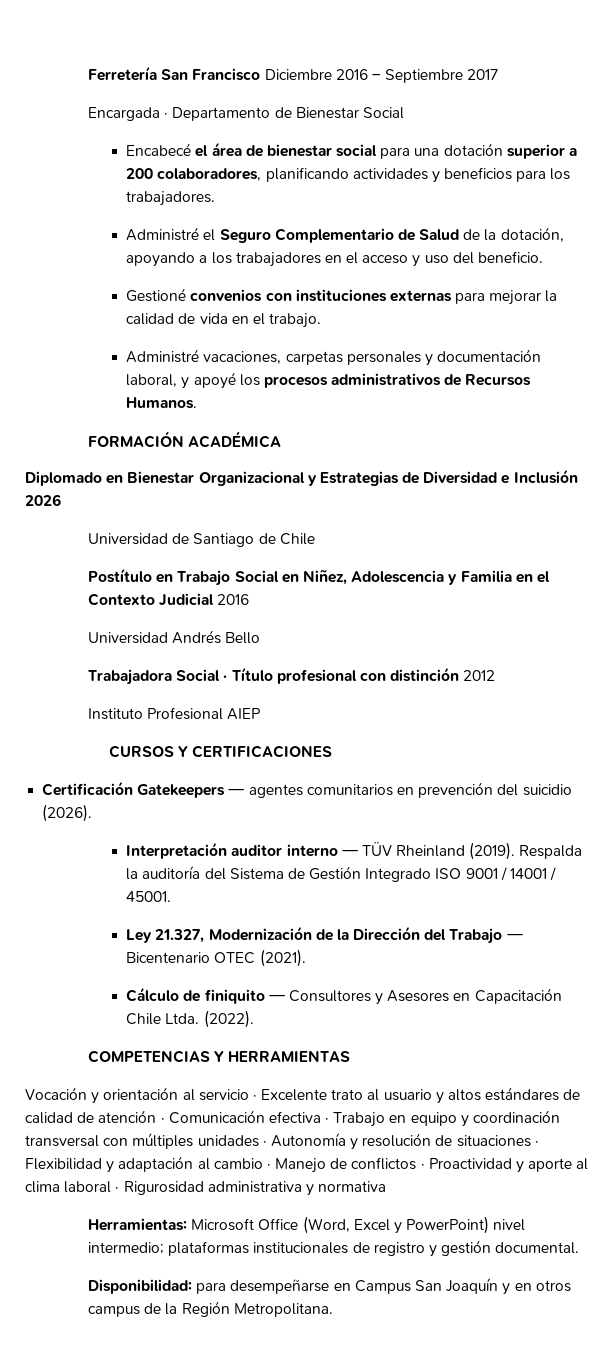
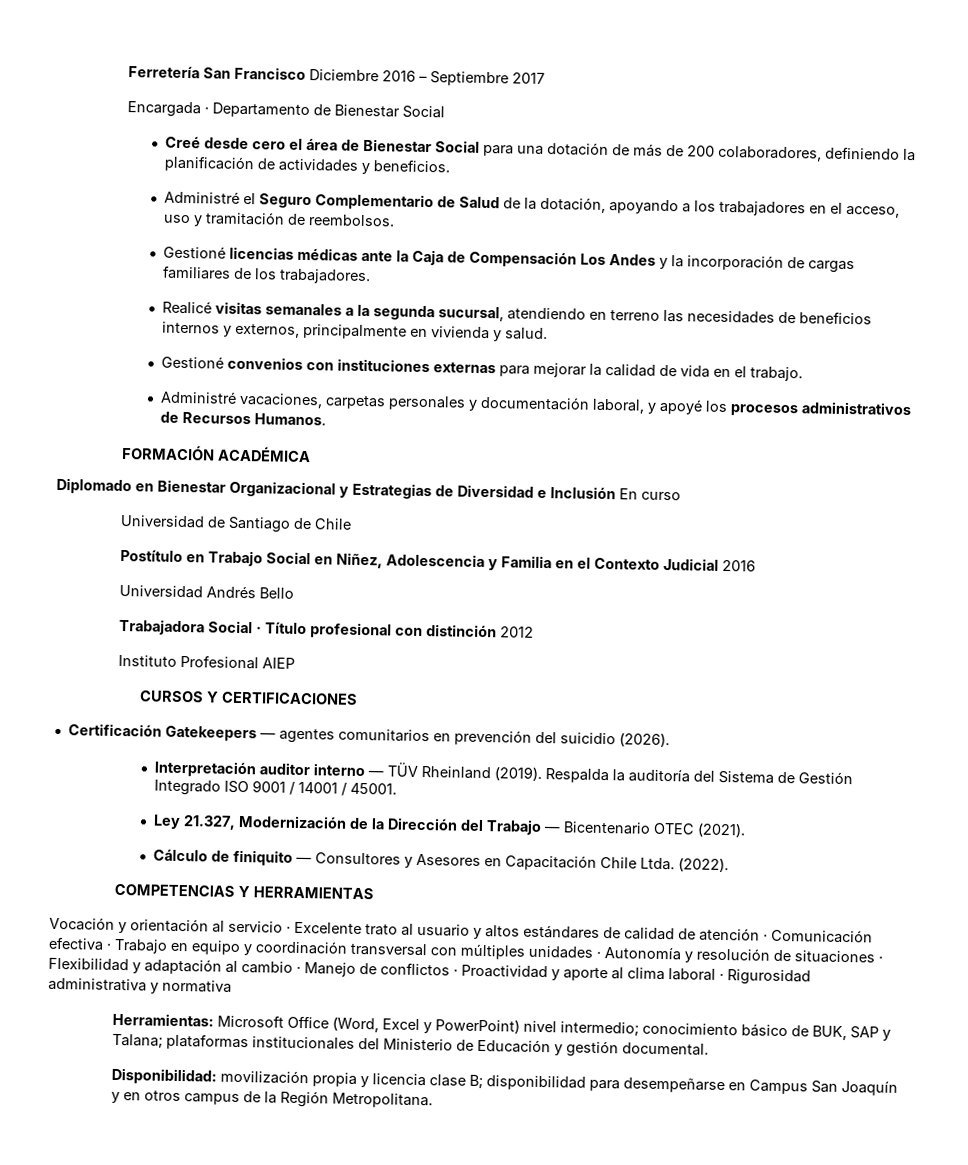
[126,143,192,156] Encabecé -> [164,135,286,150] Creé desde cero
[266,144,378,157] bienestar social -> [362,138,480,153] Bienestar Social
[506,144,578,159] [126,167,571,183] [126,191,216,206] superior a 200 colaboradores, planificando actividades y beneficios para los trabajadores. -> [611,143,916,162] [163,155,450,175] de más de 200 colaboradores, definiendo la planificación de actividades y beneficios.
[362,251,544,267] acceso y uso del beneficio. -> [845,205,900,218] [162,211,395,227] [162,245,855,274] [161,265,371,285] [161,300,872,325] [161,321,548,342] acceso, uso y tramitación de reembolsos. // Gestioné licencias médicas ante la Caja de Compensación Los Andes y la incorporación de cargas familiares de los trabajadores. // Realicé visitas semanales a la segunda sucursal, atendiendo en terreno las necesidades de beneficios internos y externos, principalmente en vivienda y salud.
[25,494,61,506] 2026 -> [619,488,681,501] En curso
[168,1240,580,1257] [88,1279,193,1294] plataformas institucionales de registro y gestión documental. // Disponibilidad: -> [642,1022,892,1041] [112,1033,710,1058] [111,1067,587,1091] conocimiento básico de BUK, SAP y Talana; plataformas institucionales del Ministerio de Educación y gestión documental. // Disponibilidad: movilización propia y licencia clase B; disponibilidad

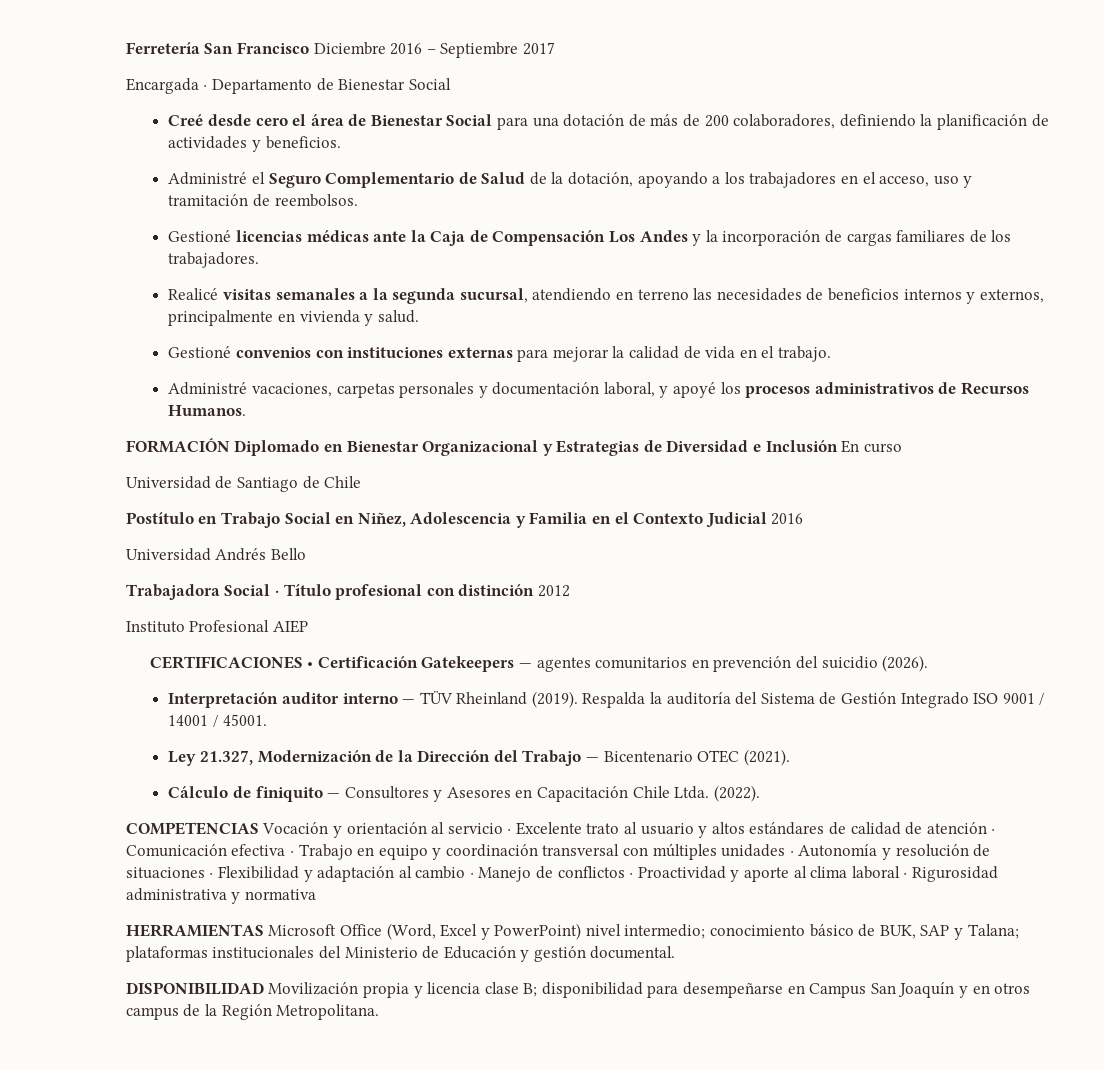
[217,445,312,463] ACADÉMICA // -> (230, 445) none
[138,690,219,703] CURSOS Y -> (308, 626) none
(358, 698) // -> [307,662,314,668] •
[238,885,375,900] Y HERRAMIENTAS // -> (259, 828) none
[112,1012,215,1027] Herramientas: -> [125,924,264,937] HERRAMIENTAS
[111,1067,310,1085] Disponibilidad: movilización -> [125,982,359,995] DISPONIBILIDAD Movilización

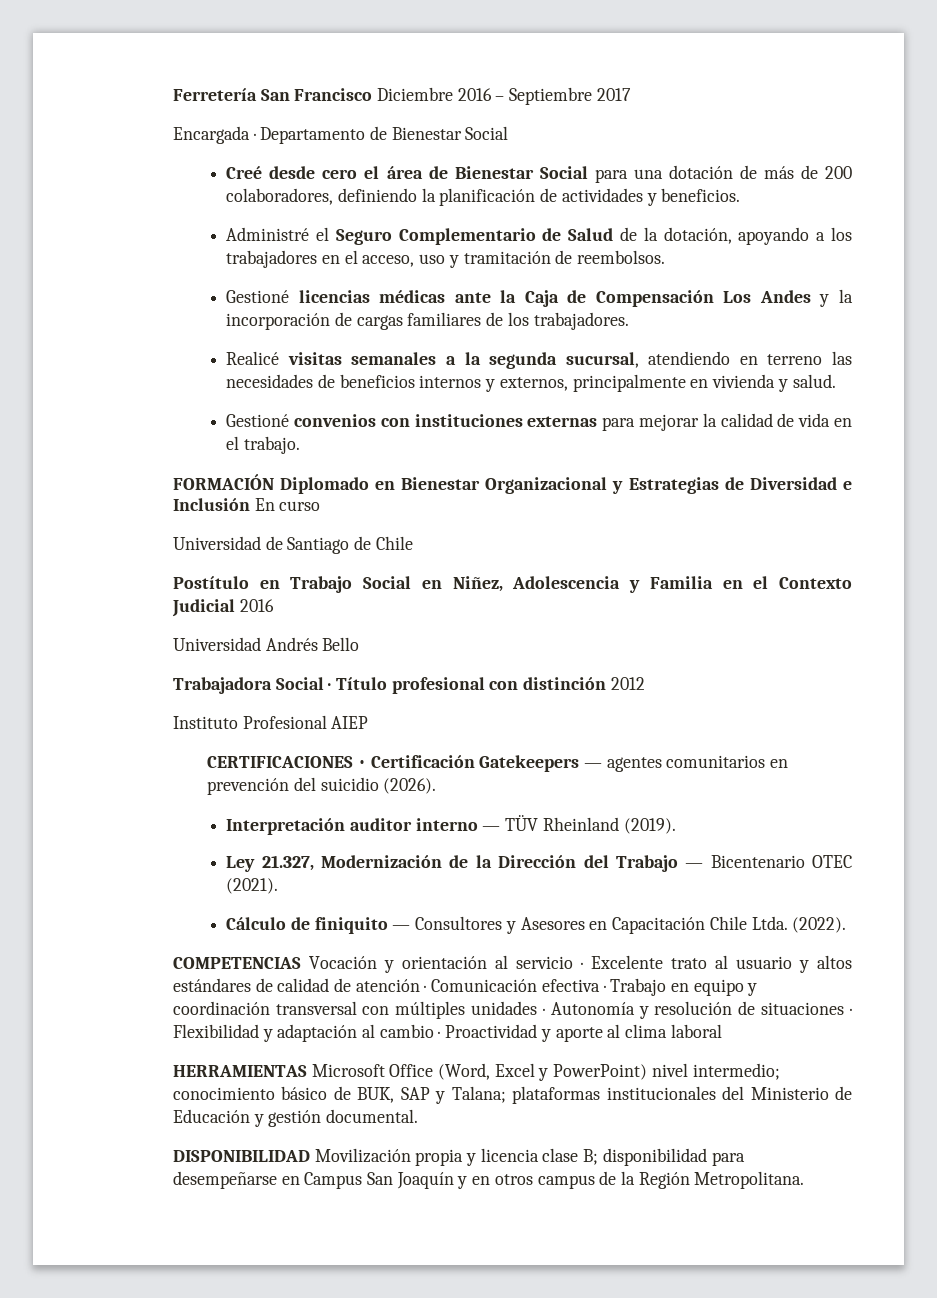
[168,382,1030,398] [168,405,247,416] // Administré vacaciones, carpetas personales y documentación laboral, y apoyé los procesos administrativos de Recursos Humanos. -> (301, 445) none
[582,692,1045,708] [168,714,267,727] Respalda la auditoría del Sistema de Gestión Integrado ISO 9001 / 14001 / 45001. -> (676, 826) none
[478,866,634,882] Manejo de conflictos · -> (441, 1034) none
[903,866,998,882] [125,888,316,904] · Rigurosidad administrativa y normativa -> (722, 1031) none

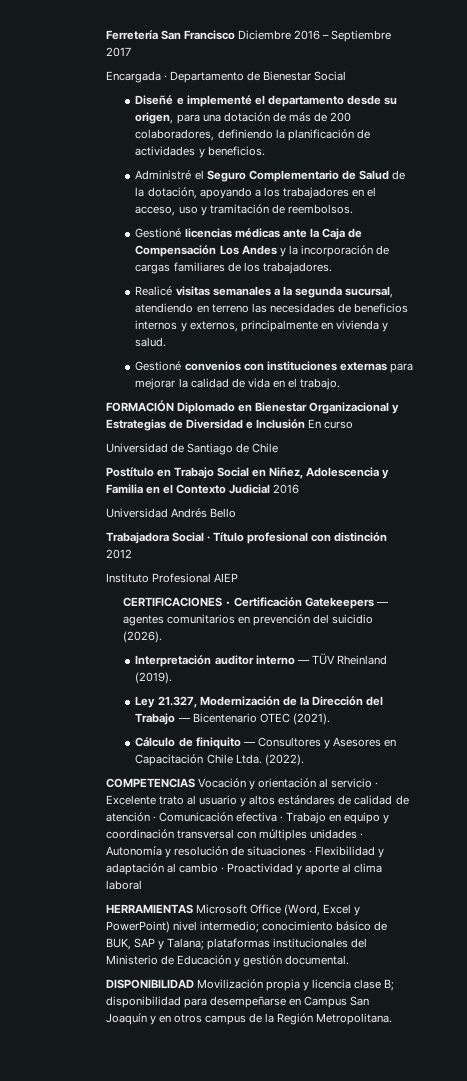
[226,166,588,179] Creé desde cero el área de Bienestar Social -> [135,95,398,107] [135,112,174,124] Diseñé e implementé el departamento desde su origen,

